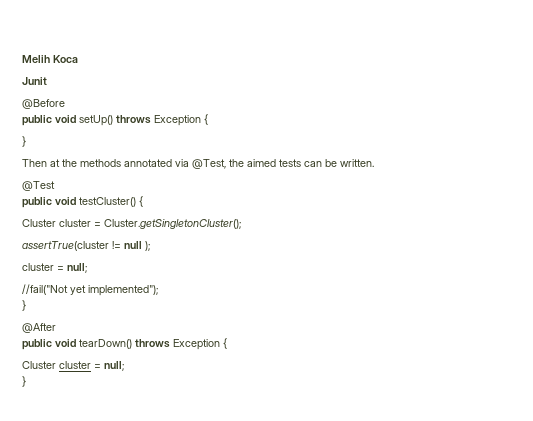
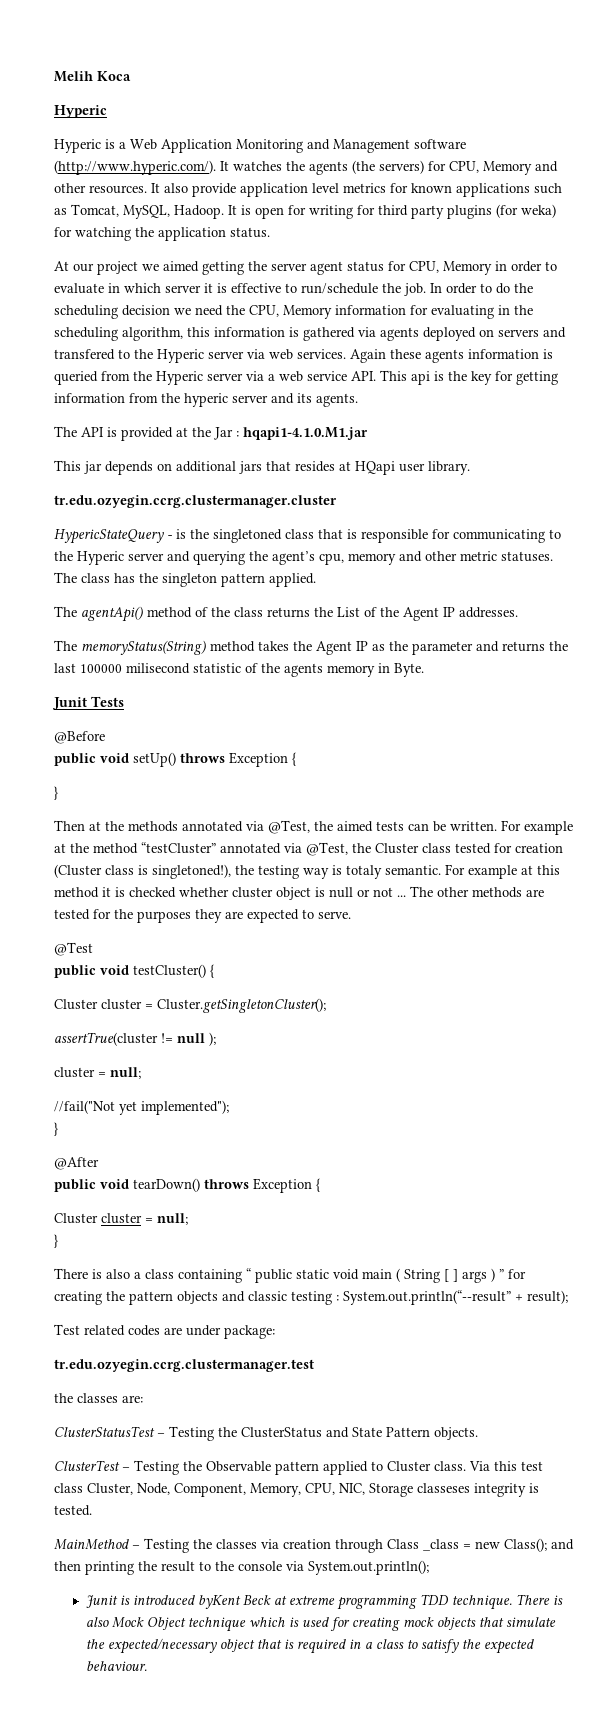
[22,77,47,85] // Junit -> [54,105,107,118] [54,139,466,153] [54,160,558,175] [54,183,562,197] [54,204,556,219] [54,227,270,241] [54,261,557,275] [54,283,533,296] [54,305,533,319] [54,327,566,341] [54,349,553,363] [54,370,558,385] [54,393,358,407] [54,426,368,441] [54,460,470,475] [54,495,337,508] [54,529,561,544] [54,551,553,565] [54,572,316,587] [54,606,518,622] [54,640,568,655] [54,663,424,677] [52,696,124,710] // Hyperic // Hyperic is a Web Application Monitoring and Management software (http://www.hyperic.com/). It watches the agents (the servers) for CPU, Memory and other resources. It also provide application level metrics for known applications such as Tomcat, MySQL, Hadoop. It is open for writing for third party plugins (for weka) for watching the application status. // At our project we aimed getting the server agent status for CPU, Memory in order to evaluate in which server it is effective to run/schedule the job. In order to do the scheduling decision we need the CPU, Memory information for evaluating in the scheduling algorithm, this information is gathered via agents deployed on servers and transfered to the Hyperic server via web services. Again these agents information is queried from the Hyperic server via a web service API. This api is the key for getting information from the hyperic server and its agents. // The API is provided at the Jar : hqapi1-4.1.0.M1.jar // This jar depends on additional jars that resides at HQapi user library. // tr.edu.ozyegin.ccrg.clustermanager.cluster // HypericStateQuery - is the singletoned class that is responsible for communicating to the Hyperic server and querying the agent’s cpu, memory and other metric statuses. The class has the singleton pattern applied. // The agentApi() method of the class returns the List of the Agent IP addresses. // The memoryStatus(String) method takes the Agent IP as the parameter and returns the last 100000 milisecond statistic of the agents memory in Byte. // Junit Tests
(374, 163) none -> [501,820,573,835] [54,842,563,856] [54,864,560,879] [54,886,544,900] [54,909,351,923] For example at the method “testCluster” annotated via @Test, the Cluster class tested for creation (Cluster class is singletoned!), the testing way is totaly semantic. For example at this method it is checked whether cluster object is null or not ... The other methods are tested for the purposes they are expected to serve.
(26, 381) none -> [54,1268,526,1283] [54,1290,568,1305] [54,1324,275,1339] [54,1359,314,1372] [54,1393,143,1403] [54,1426,478,1441] [54,1460,543,1475] [54,1483,539,1497] [54,1505,92,1516] [54,1538,574,1553] [54,1560,429,1575] [86,1594,564,1610] [86,1617,557,1632] [86,1638,535,1654] [86,1661,148,1671] // There is also a class containing “ public static void main ( String [ ] args ) ” for creating the pattern objects and classic testing : System.out.println(“--result” + result); // Test related codes are under package: // tr.edu.ozyegin.ccrg.clustermanager.test // the classes are: // ClusterStatusTest – Testing the ClusterStatus and State Pattern objects. // ClusterTest – Testing the Observable pattern applied to Cluster class. Via this test class Cluster, Node, Component, Memory, CPU, NIC, Storage classeses integrity is tested. // MainMethod – Testing the classes via creation through Class _class = new Class(); and then printing the result to the console via System.out.println(); // Junit is introduced byKent Beck at extreme programming TDD technique. There is also Mock Object technique which is used for creating mock objects that simulate the expected/necessary object that is required in a class to satisfy the expected behaviour.

